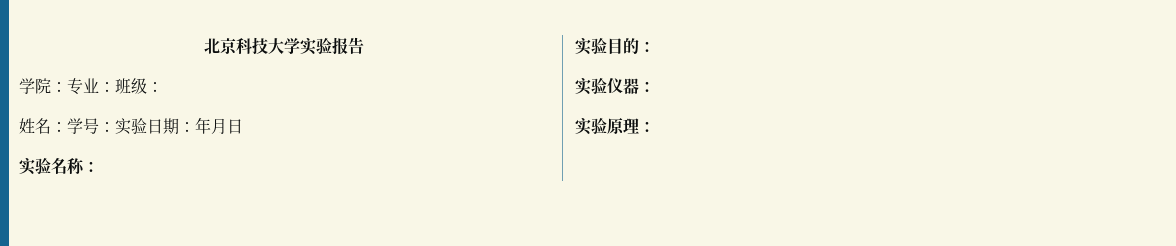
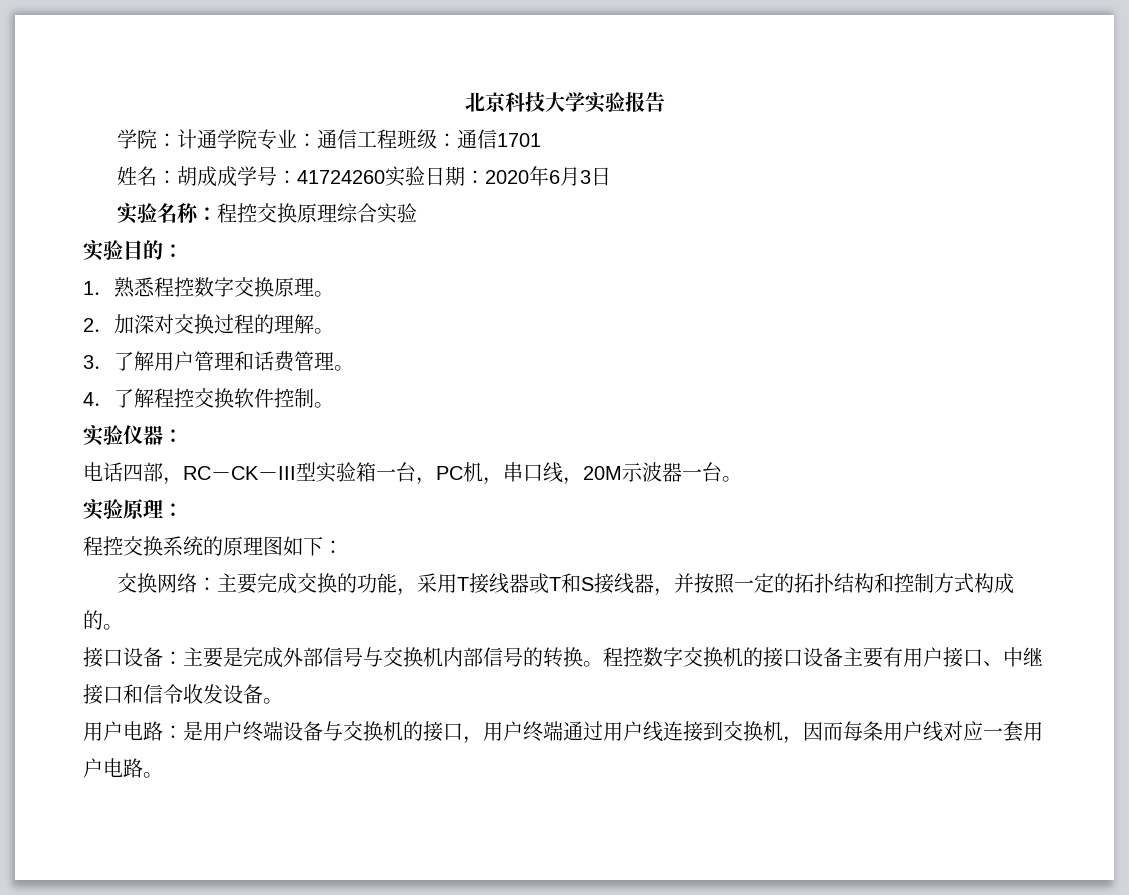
[67,78,115,95] 专业： -> [177,129,398,150] 计通学院专业：通信工程
(163, 87) none -> [457,129,542,149] 通信1701
[67,117,243,135] [19,157,99,175] [575,38,655,55] [575,78,655,95] [575,118,655,135] 学号：实验日期：年月日 // 实验名称： // 实验目的： // 实验仪器： // 实验原理： -> [177,166,612,187] [117,203,418,224] [83,240,183,261] [83,277,334,298] [83,314,334,334] [83,351,354,372] [83,388,334,408] [83,425,183,446] [83,462,742,485] [83,499,183,520] [83,536,343,556] [117,573,1015,596] [83,610,123,630] [83,647,1043,668] [83,684,283,705] [83,721,1043,744] [83,758,163,778] 胡成成学号：41724260实验日期：2020年6月3日 // 实验名称：程控交换原理综合实验 // 实验目的： // 1．熟悉程控数字交换原理。 // 2．加深对交换过程的理解。 // 3．了解用户管理和话费管理。 // 4．了解程控交换软件控制。 // 实验仪器： // 电话四部，RC－CK－III型实验箱一台，PC机，串口线，20M示波器一台。 // 实验原理： // 程控交换系统的原理图如下： // 交换网络：主要完成交换的功能，采用T接线器或T和S接线器，并按照一定的拓扑结构和控制方式构成的。 // 接口设备：主要是完成外部信号与交换机内部信号的转换。程控数字交换机的接口设备主要有用户接口、中继接口和信令收发设备。 // 用户电路：是用户终端设备与交换机的接口，用户终端通过用户线连接到交换机，因而每条用户线对应一套用户电路。

